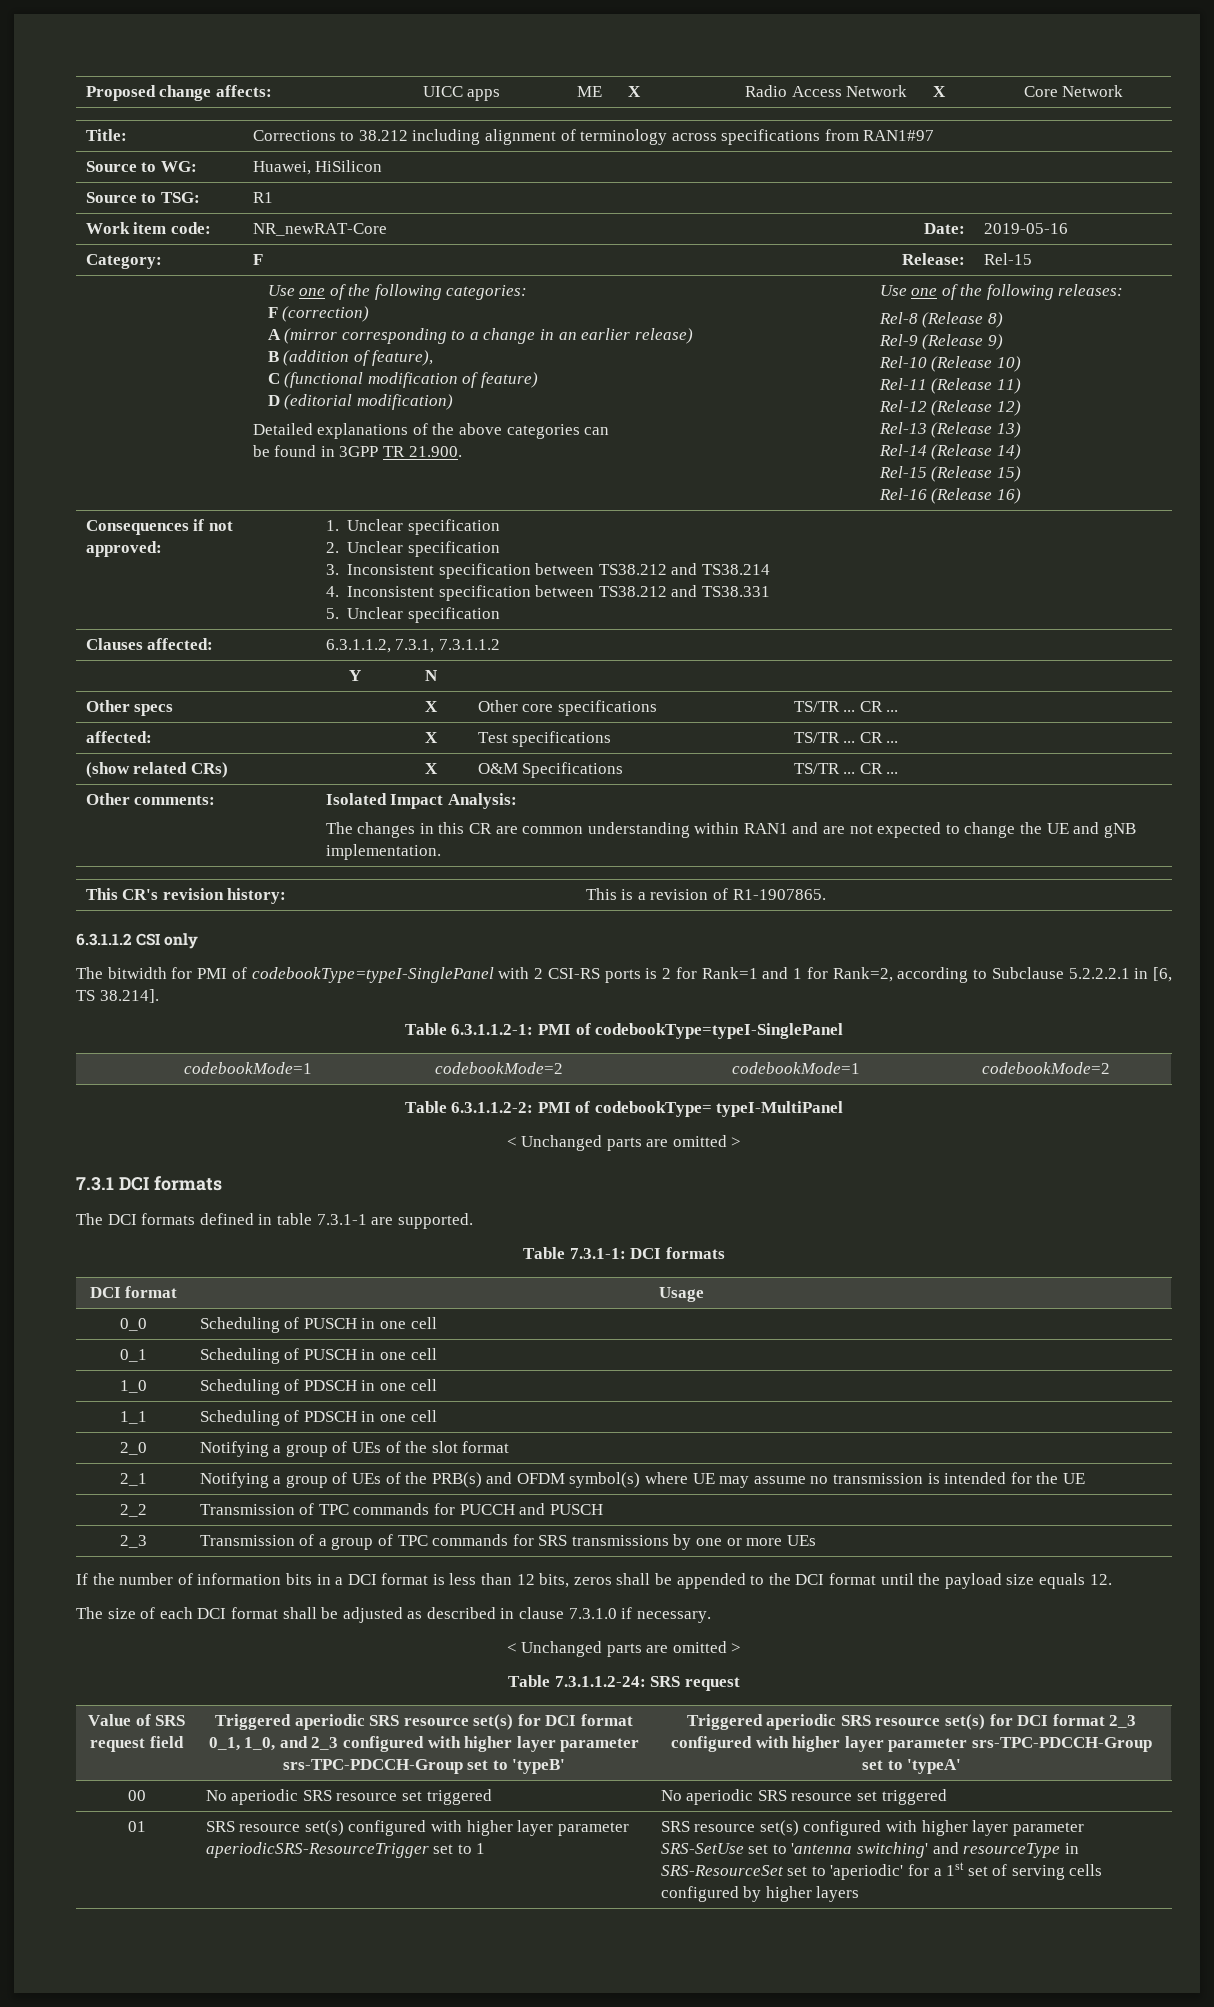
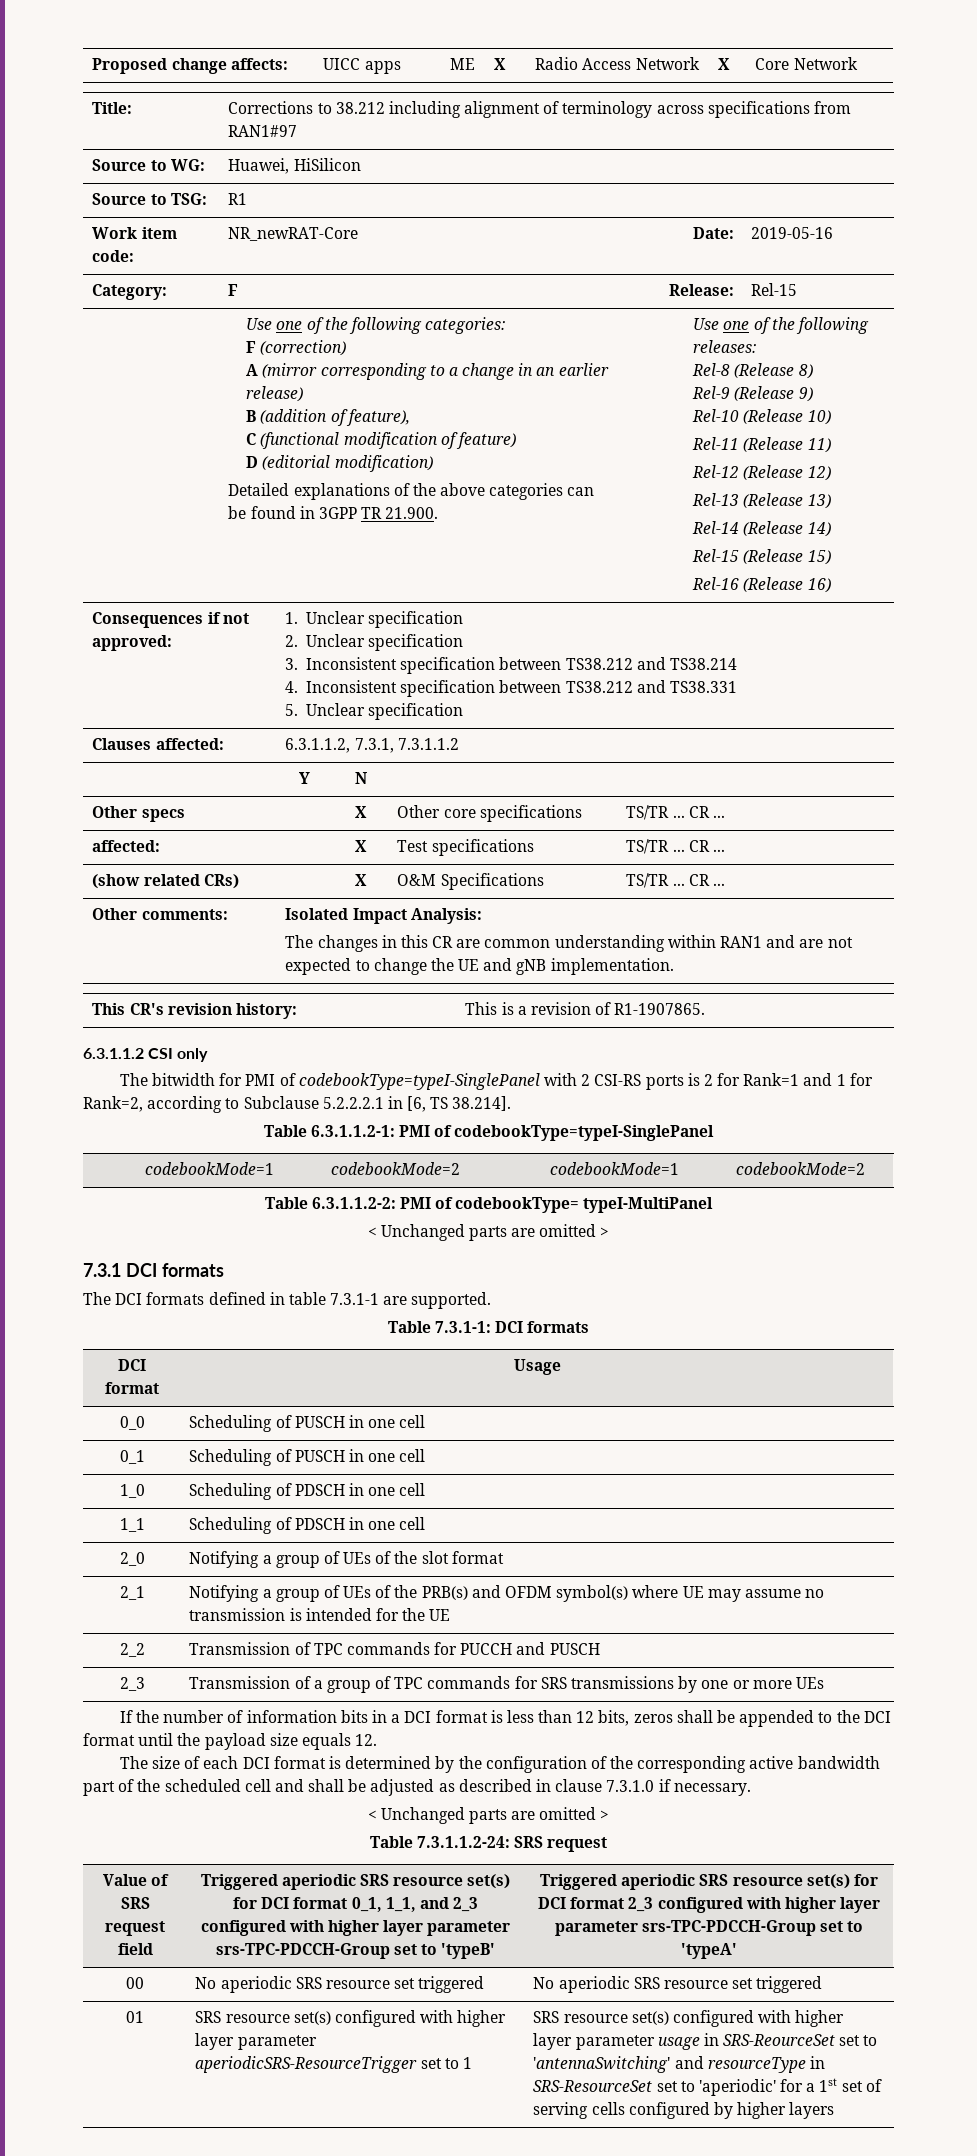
(278, 1613) none -> [328,1756,880,1773] [83,1779,304,1796] is determined by the configuration of the corresponding active bandwidth part of the scheduled cell and
[244,1737,276,1751] 1_0, -> [385,1897,416,1912] 1_1,
[660,1842,928,1858] SRS-SetUse set to 'antenna switching' -> [657,2033,878,2050] [533,2056,671,2073] usage in SRS-ReourceSet set to 'antennaSwitching'

